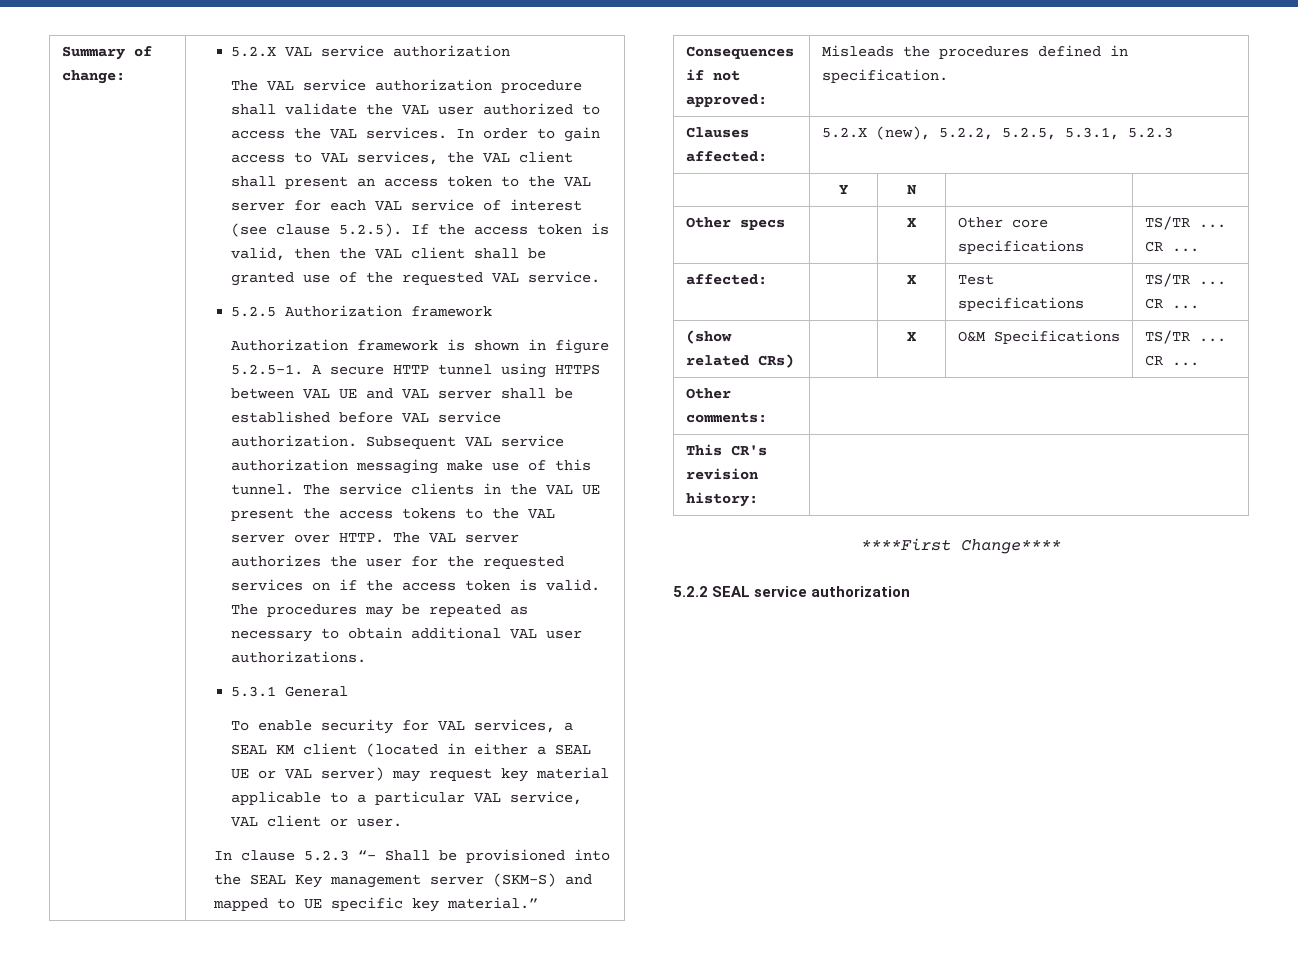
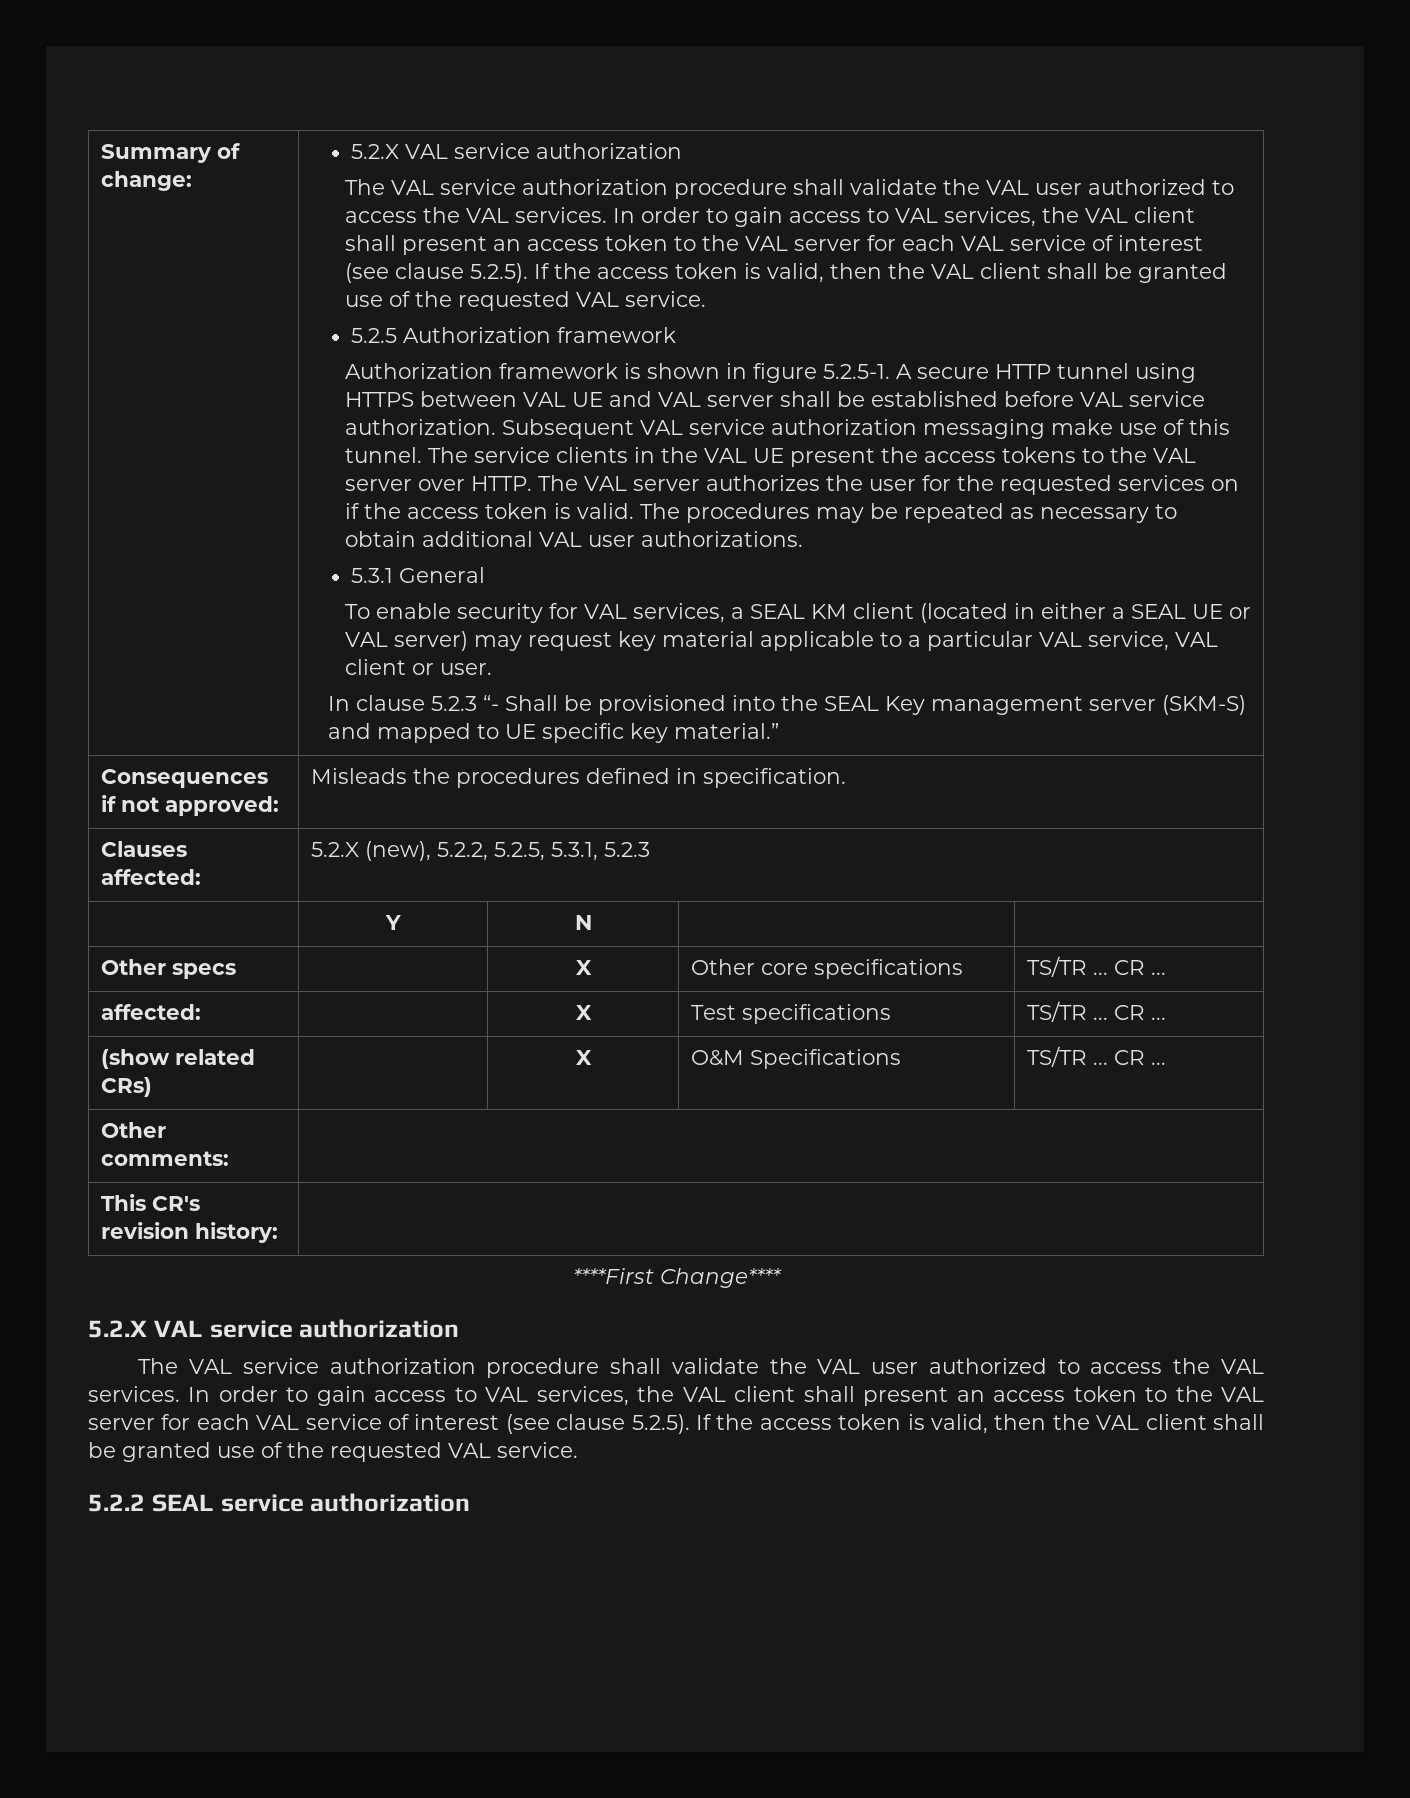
(1061, 546) none -> [88,1319,460,1338] [138,1358,1264,1378] [88,1386,1264,1406] [88,1414,1264,1434] [88,1442,578,1462] // 5.2.X VAL service authorization // The VAL service authorization procedure shall validate the VAL user authorized to access the VAL services. In order to gain access to VAL services, the VAL client shall present an access token to the VAL server for each VAL service of interest (see clause 5.2.5). If the access token is valid, then the VAL client shall be granted use of the requested VAL service.

